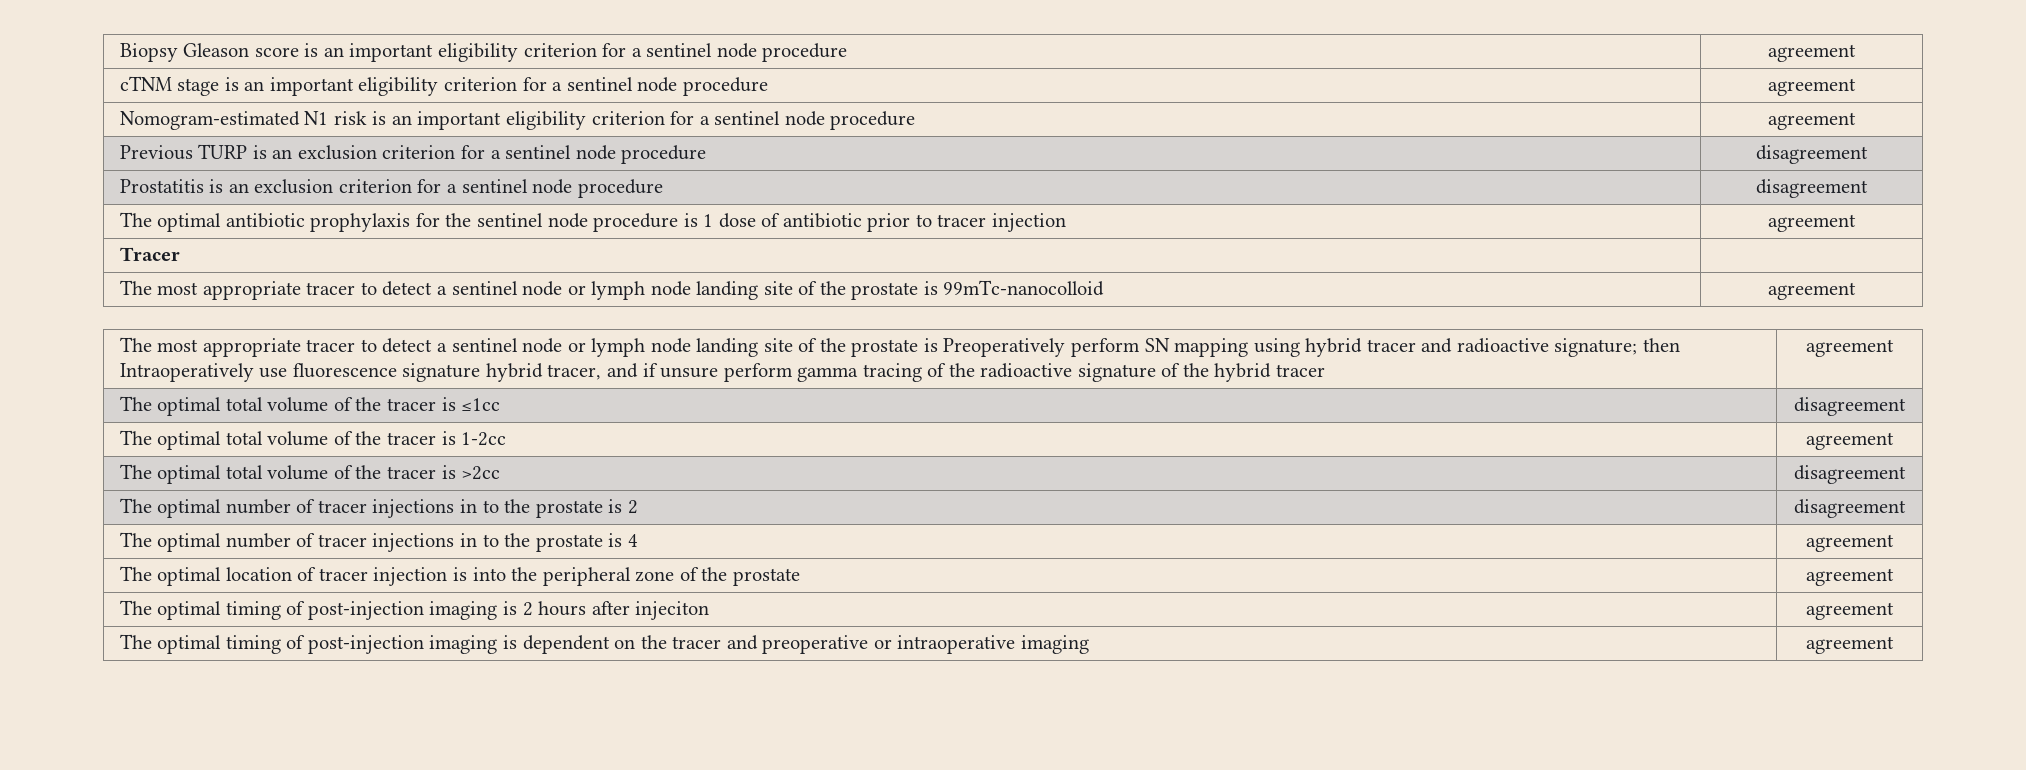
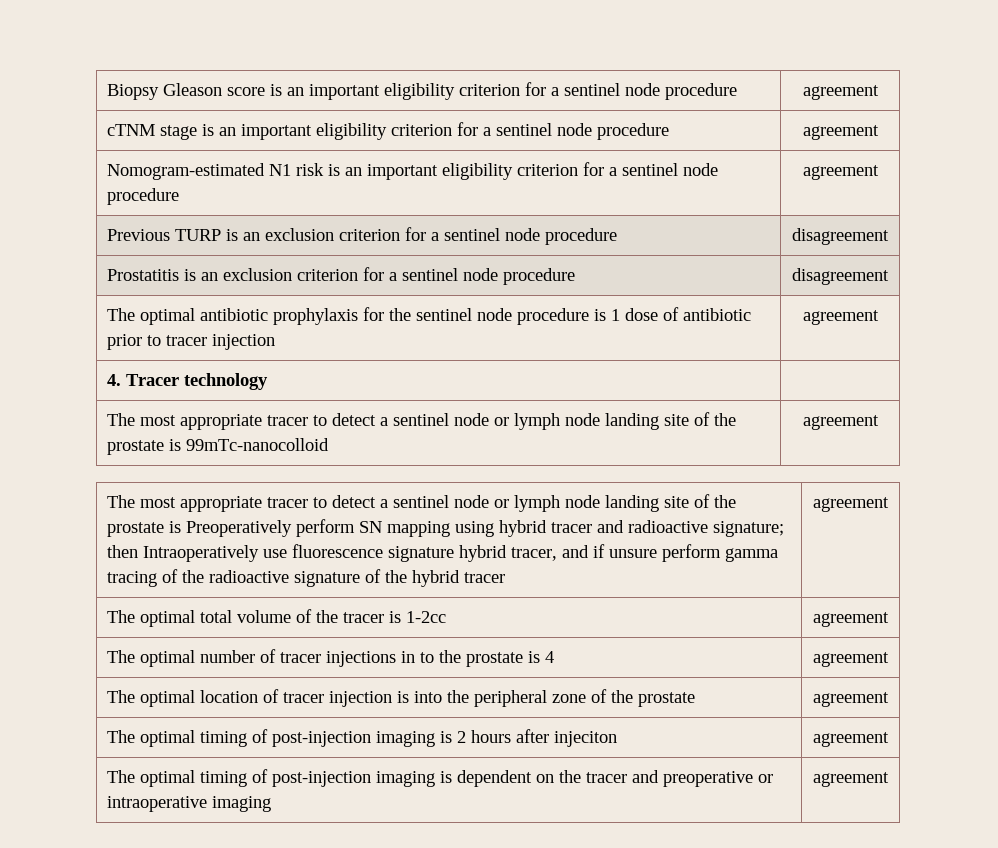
(1856, 223) none -> [106,374,121,386] 4.
(180, 254) none -> [183,373,268,390] technology
[119,396,501,416] [1794,397,1906,416] // The optimal total volume of the tracer is ≤1cc | disagreement -> (889, 504) none
[119,464,501,484] [1794,465,1906,484] [119,498,638,518] [1794,499,1906,518] // The optimal total volume of the tracer is >2cc | disagreement // The optimal number of tracer injections in to the prostate is 2 | disagreement -> (889, 619) none

